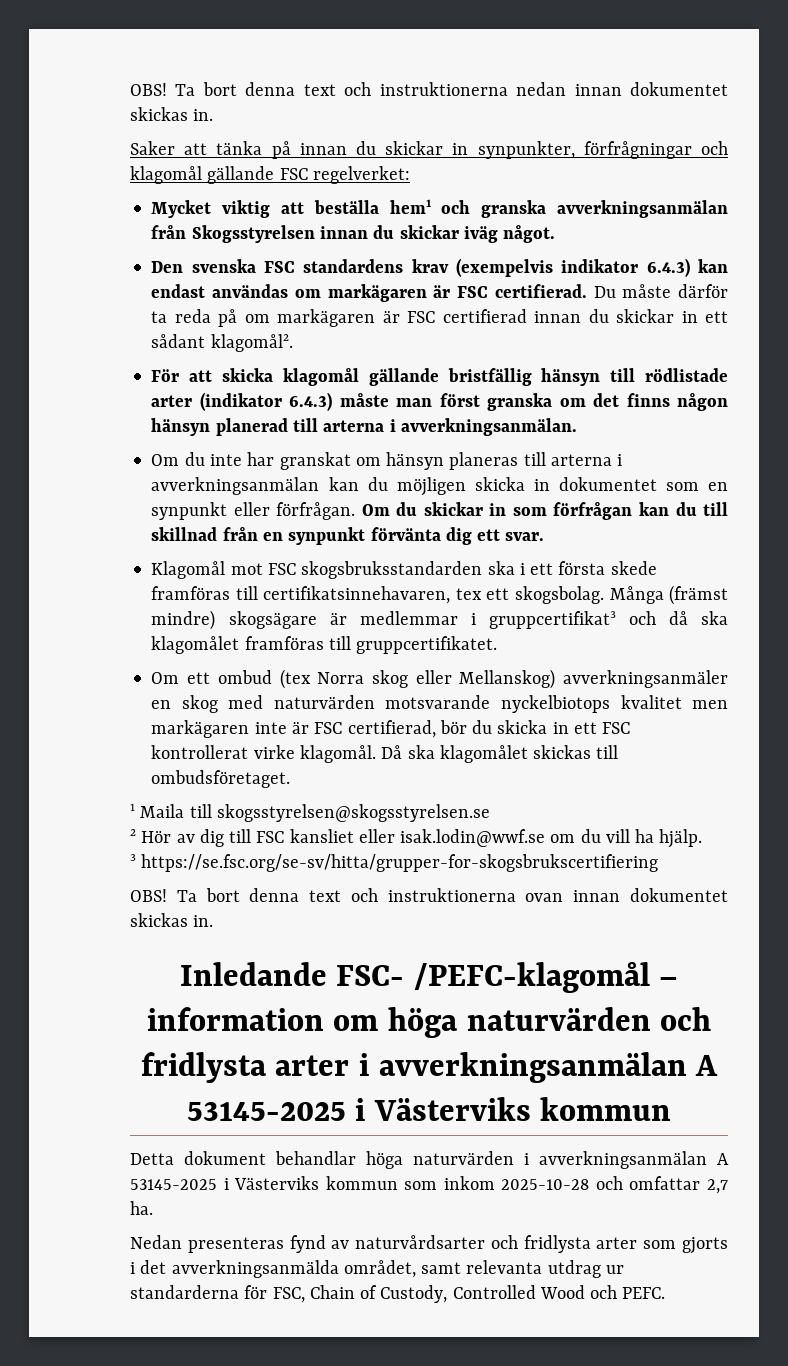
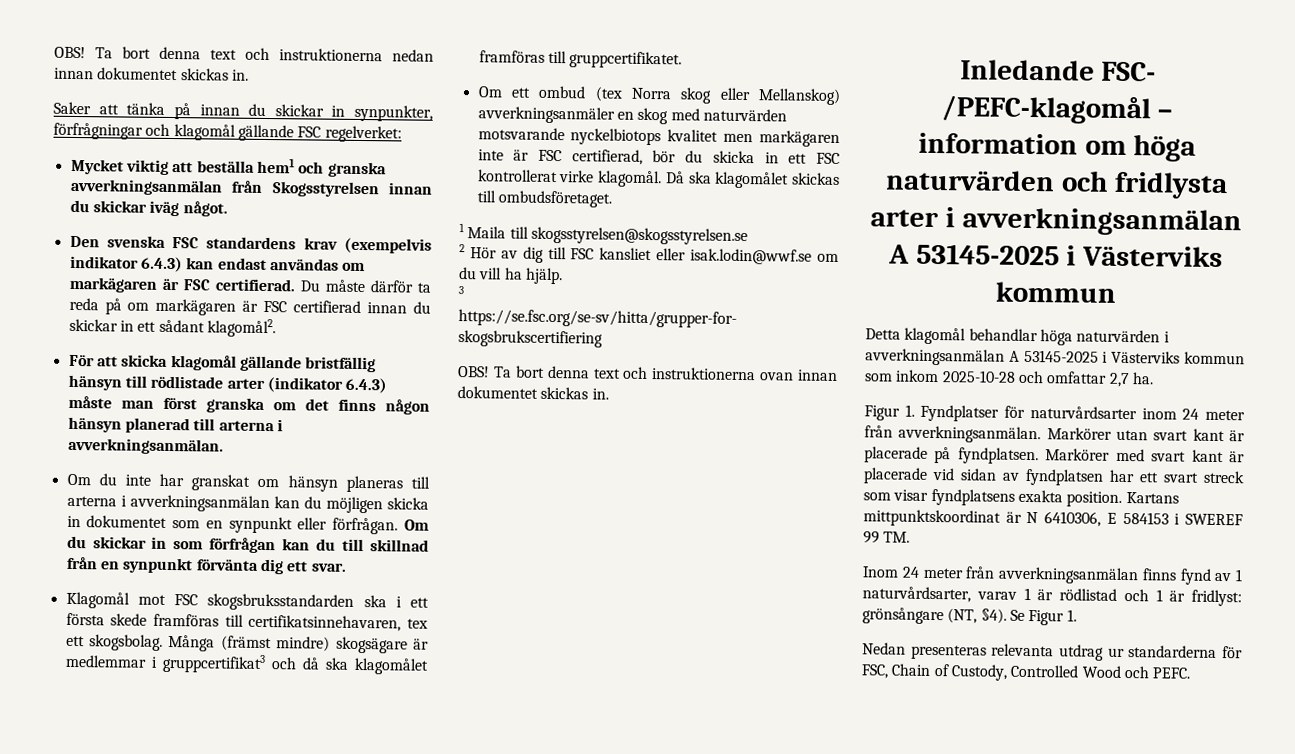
[184,1151,266,1165] dokument -> [904,327,967,345] klagomål
[130,1235,728,1254] [130,1260,462,1278] Nedan presenteras fynd av naturvårdsarter och fridlysta arter som gjorts i det avverkningsanmälda området, samt -> [864,404,1245,422] [864,425,1245,444] [864,446,1245,465] [863,467,1245,486] [863,488,1179,507] [863,509,1243,527] [863,531,911,544] [862,566,1243,585] [862,586,1242,607] [862,607,1077,626] [862,642,987,660] Figur 1. Fyndplatser för naturvårdsarter inom 24 meter från avverkningsanmälan. Markörer utan svart kant är placerade på fyndplatsen. Markörer med svart kant är placerade vid sidan av fyndplatsen har ett svart streck som visar fyndplatsens exakta position. Kartans mittpunktskoordinat är N 6410306, E 584153 i SWEREF 99 TM. // Inom 24 meter från avverkningsanmälan finns fynd av 1 naturvårdsarter, varav 1 är rödlistad och 1 är fridlyst: grönsångare (NT, §4). Se Figur 1. // Nedan presenteras

